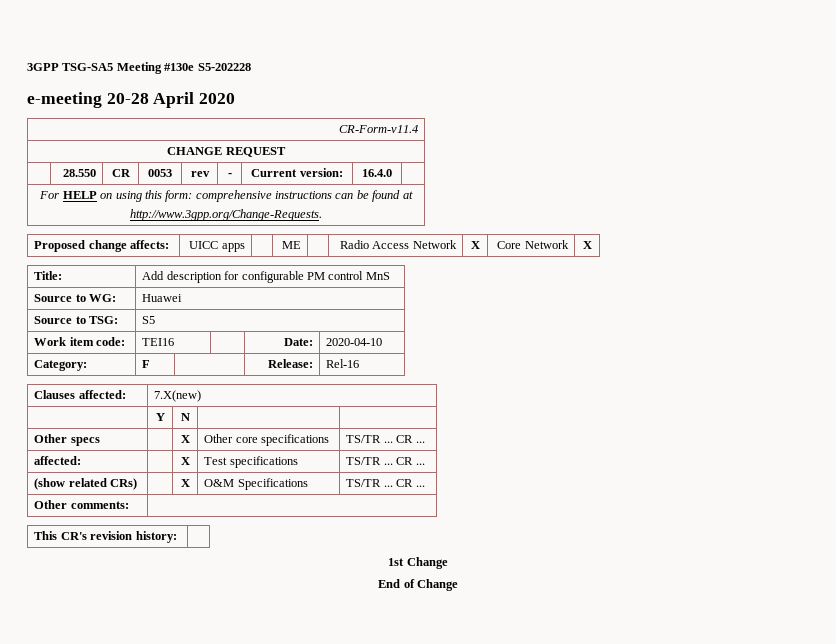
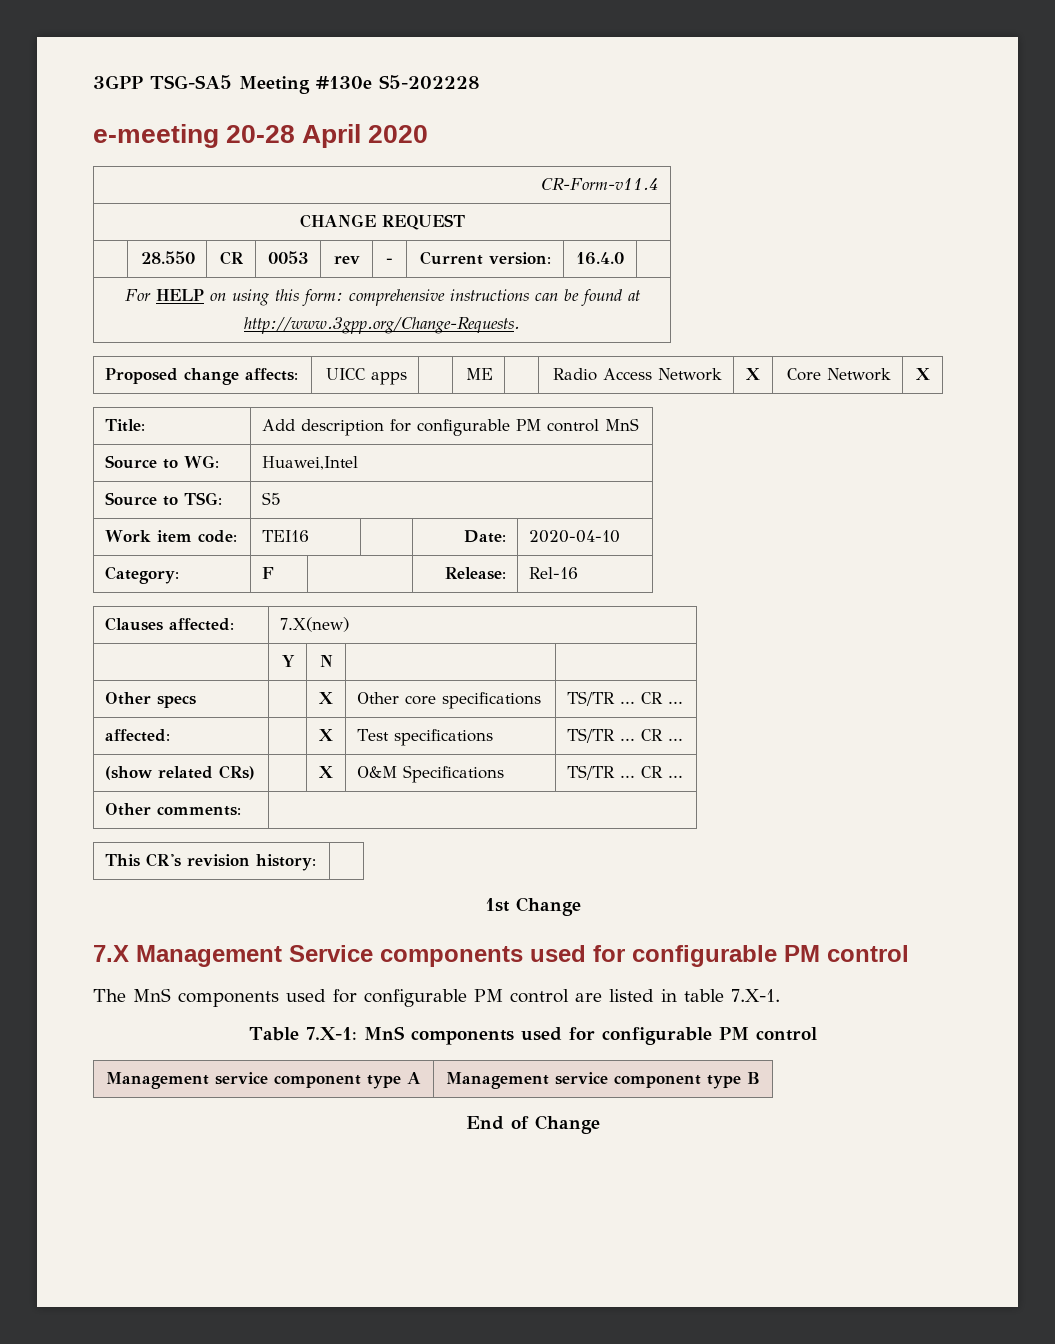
[142,294,183,302] Huawei -> [262,456,359,470] Huawei,Intel
(448, 563) none -> [93,945,909,967] [93,988,780,1007] [248,1026,817,1045] [106,1072,421,1089] [446,1072,760,1089] // 7.X Management Service components used for configurable PM control // The MnS components used for configurable PM control are listed in table 7.X-1. // Table 7.X-1: MnS components used for configurable PM control // Management service component type A | Management service component type B

